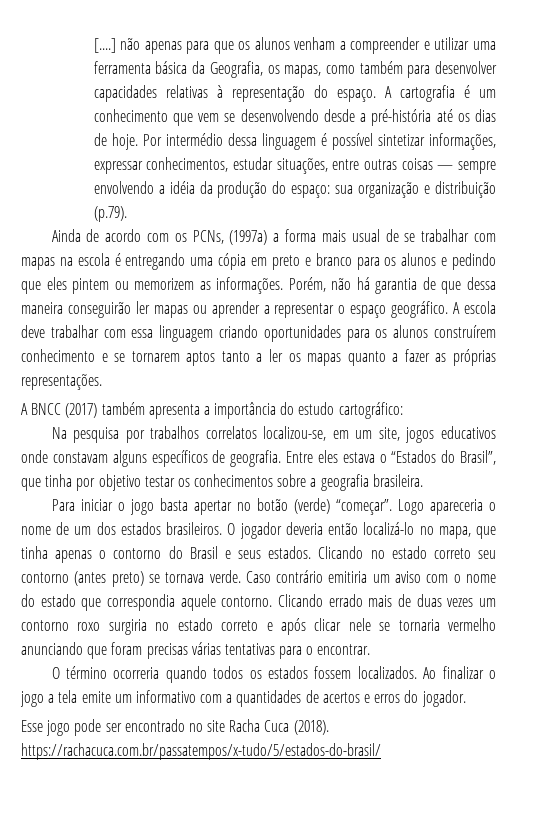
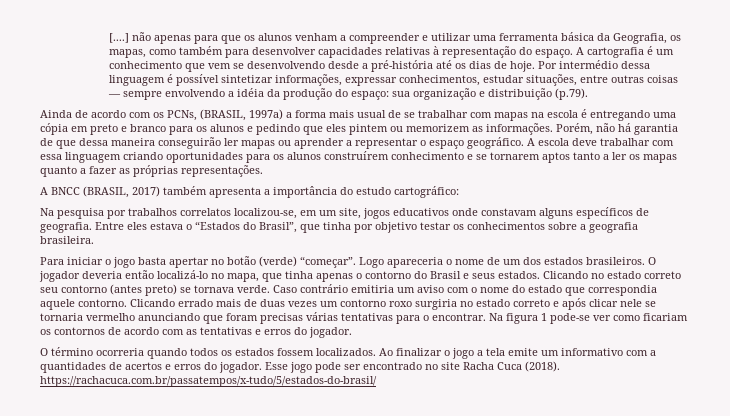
[229,230,268,245] (1997a) -> [200,109,283,121] (BRASIL, 1997a)
[65,403,98,418] (2017) -> [83,186,160,198] (BRASIL, 2017)
(371, 649) none -> [489,313,688,324] [40,327,352,338] Na figura 1 pode-se ver como ficariam os contornos de acordo com as tentativas e erros do jogador.
(466, 698) // -> (262, 367) none

